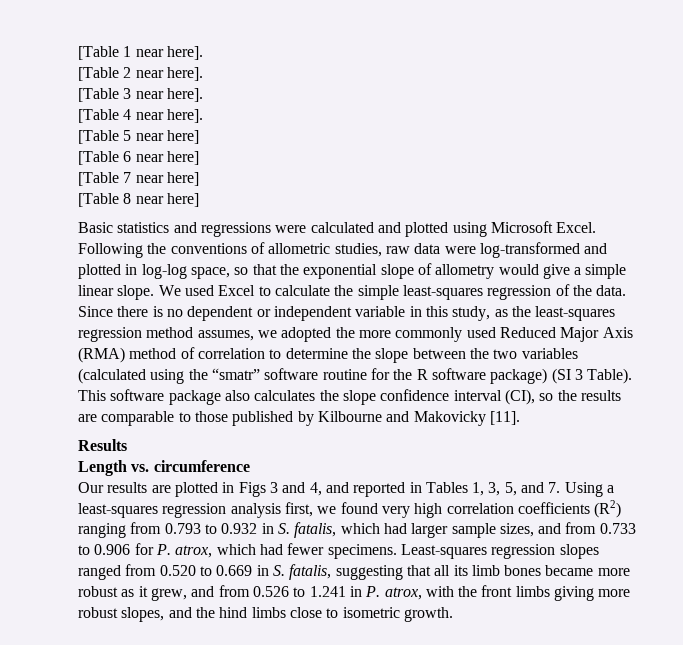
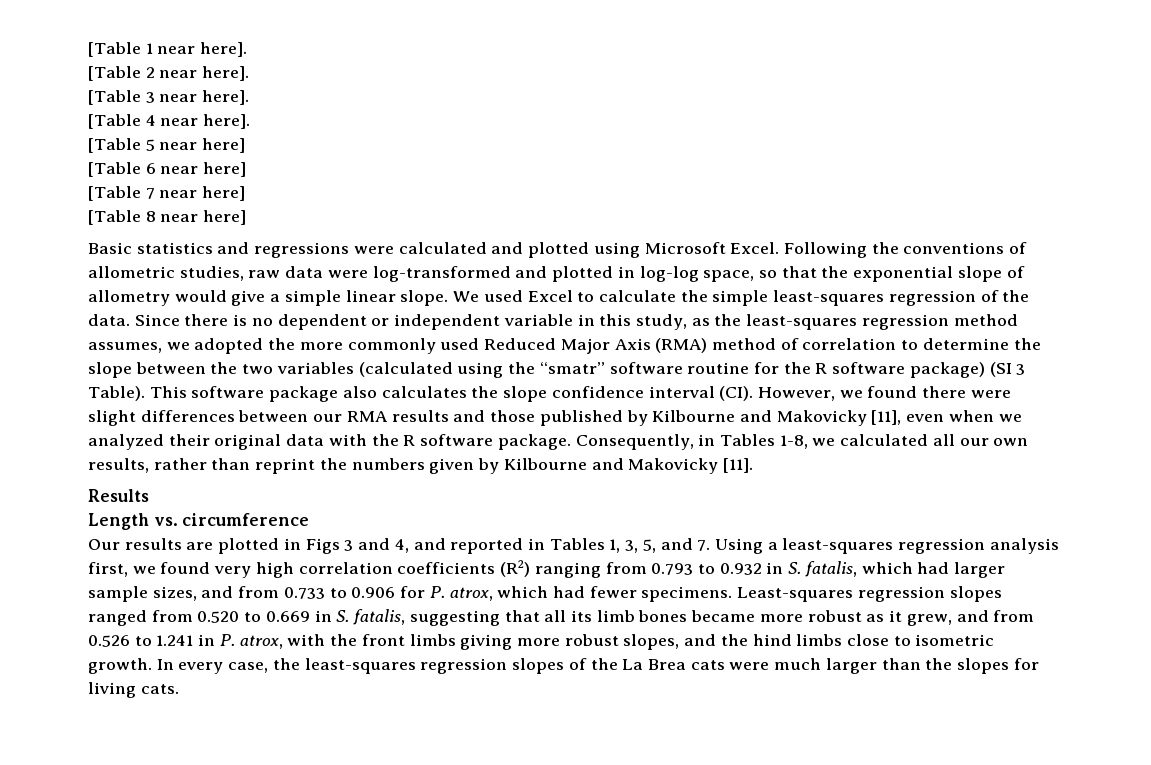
[504,389,621,405] [78,411,191,426] (CI), so the results are comparable to -> [719,386,1011,401] [88,410,486,426] (CI). However, we found there were slight differences between our RMA results and
(486, 418) none -> [871,410,1022,425] [88,434,1029,450] [88,458,719,474] [11], even when we analyzed their original data with the R software package. Consequently, in Tables 1-8, we calculated all our own results, rather than reprint the numbers given by Kilbourne and Makovicky
(453, 614) none -> [156,658,1039,674] [88,682,179,698] In every case, the least-squares regression slopes of the La Brea cats were much larger than the slopes for living cats.

